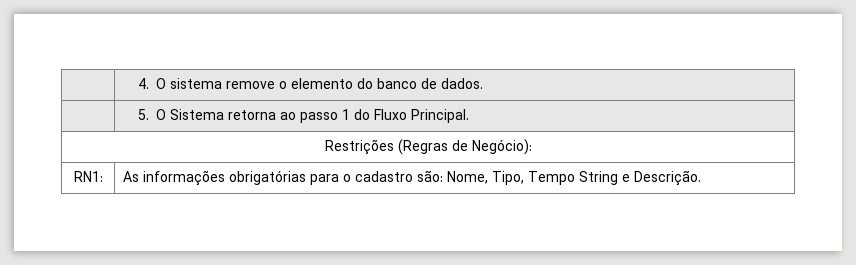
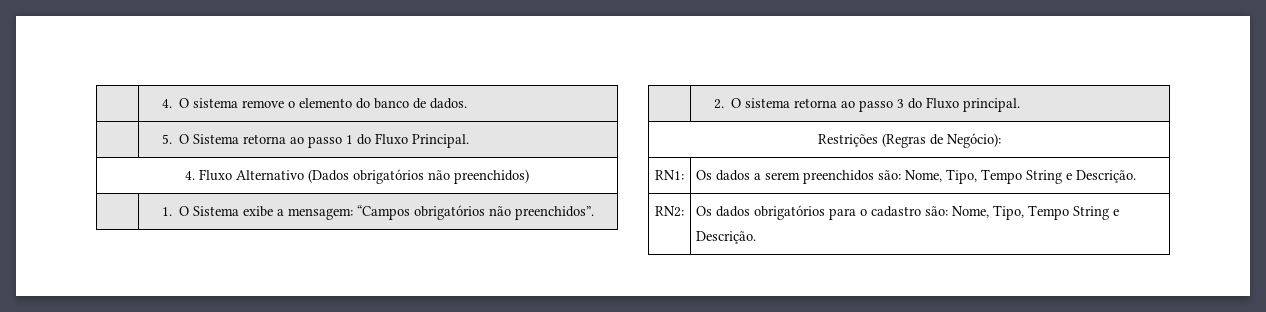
(470, 116) none -> [185,169,529,184] [161,205,594,220] [713,97,1020,112] // 4. Fluxo Alternativo (Dados obrigatórios não preenchidos) // | 1. O Sistema exibe a mensagem: “Campos obrigatórios não preenchidos”. // | 2. O sistema retorna ao passo 3 do Fluxo principal.
[122,170,306,186] As informações obrigatórias -> [696,169,1137,184] [655,206,684,217] [696,205,826,220] Os dados a serem preenchidos são: Nome, Tipo, Tempo String e Descrição. // RN2: | Os dados obrigatórios

